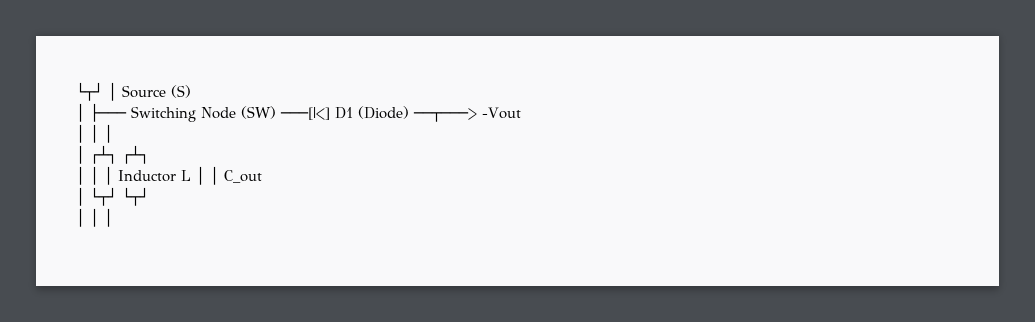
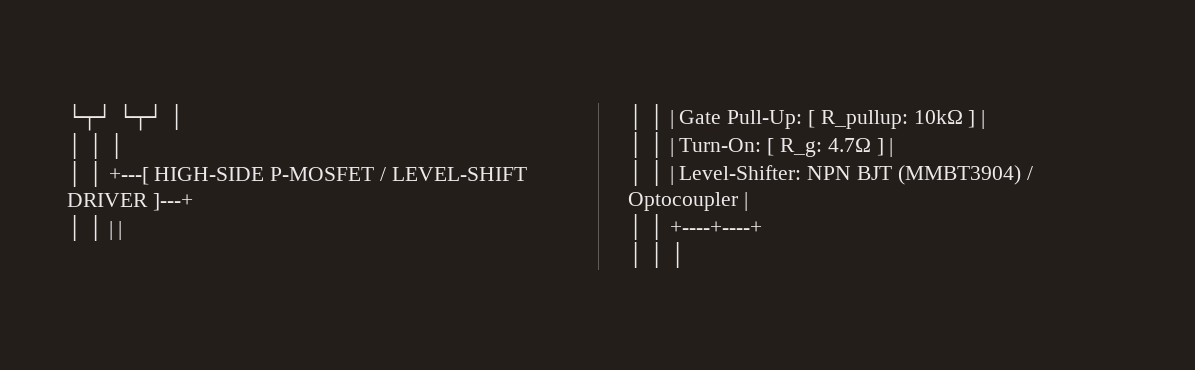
[76,82,191,101] [76,103,521,122] [76,124,113,143] [76,145,149,164] [76,166,262,185] [76,187,149,206] └┬┘ │ Source (S) // │ ├─── Switching Node (SW) ───[|<] D1 (Diode) ──┬───> -Vout // │ │ │ // │ ┌┴┐ ┌┴┐ // │ │ │ Inductor L │ │ C_out // │ └┬┘ └┬┘ -> [67,104,184,131] [67,133,124,159] [67,161,527,187] [67,193,193,211] [67,215,123,241] [628,104,986,130] [628,132,894,158] [628,160,1033,186] [628,192,748,211] [628,214,762,240] └┬┘ └┬┘ │ // │ │ │ // │ │ +---[ HIGH-SIDE P-MOSFET / LEVEL-SHIFT DRIVER ]---+ // │ │ | | // │ │ | Gate Pull-Up: [ R_pullup: 10kΩ ] | // │ │ | Turn-On: [ R_g: 4.7Ω ] | // │ │ | Level-Shifter: NPN BJT (MMBT3904) / Optocoupler | // │ │ +----+----+

